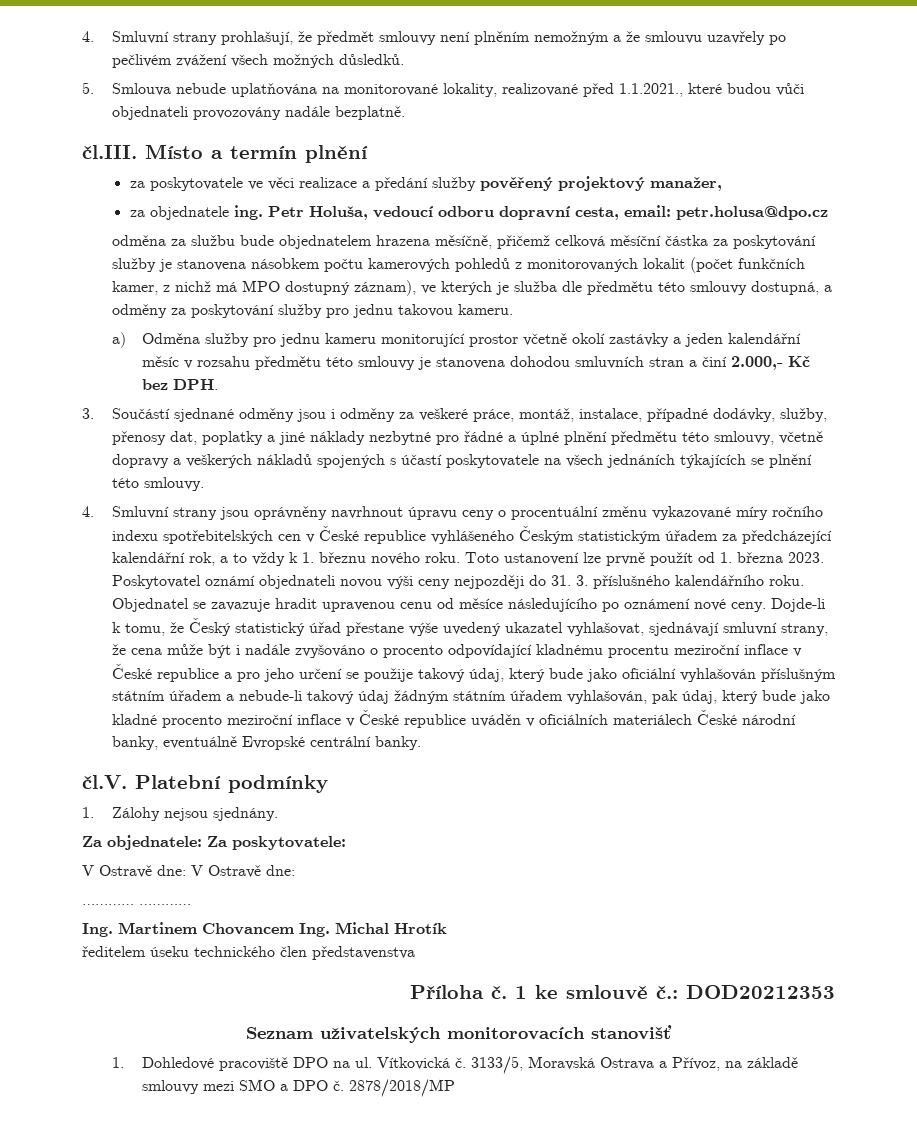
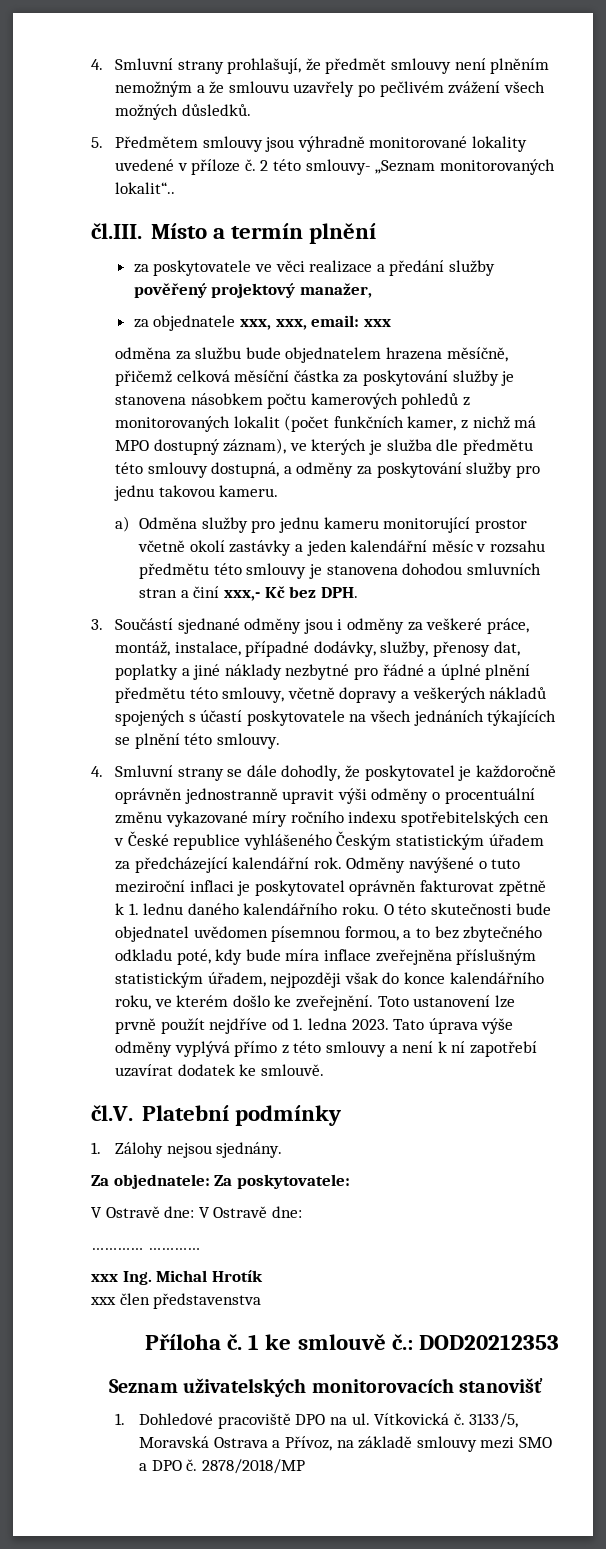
[111,83,804,97] [111,106,405,120] Smlouva nebude uplatňována na monitorované lokality, realizované před 1.1.2021., které budou vůči objednateli provozovány nadále bezplatně. -> [115,136,528,152] [115,159,555,175] [115,182,176,194] Předmětem smlouvy jsou výhradně monitorované lokality uvedené v příloze č. 2 této smlouvy- „Seznam monitorovaných lokalit“..
[233,205,828,220] ing. Petr Holuša, vedoucí odboru dopravní cesta, email: petr.holusa@dpo.cz -> [239,315,391,330] xxx, xxx, email: xxx
[730,356,783,370] 2.000,- -> [223,590,260,601] xxx,-
[219,506,494,520] jsou oprávněny navrhnout úpravu ceny -> [227,765,556,781] [115,788,429,804] se dále dohodly, že poskytovatel je každoročně oprávněn jednostranně upravit výši odměny
[188,552,460,566] rok, a to vždy k 1. březnu nového roku. -> [313,857,521,873] [115,880,546,896] [115,903,552,915] [115,926,543,942] [115,949,537,965] [115,972,544,988] [115,995,374,1011] rok. Odměny navýšené o tuto meziroční inflaci je poskytovatel oprávněn fakturovat zpětně k 1. lednu daného kalendářního roku. O této skutečnosti bude objednatel uvědomen písemnou formou, a to bez zbytečného odkladu poté, kdy bude míra inflace zveřejněna příslušným statistickým úřadem, nejpozději však do konce kalendářního roku, ve kterém došlo ke zveřejnění.
(693, 559) none -> [209,1018,268,1034] nejdříve
[736,552,824,563] [111,575,804,589] [111,598,825,612] [111,617,828,636] [111,644,802,658] [111,663,836,682] [111,690,830,704] [111,709,796,728] [111,736,421,750] března 2023. Poskytovatel oznámí objednateli novou výši ceny nejpozději do 31. 3. příslušného kalendářního roku. Objednatel se zavazuje hradit upravenou cenu od měsíce následujícího po oznámení nové ceny. Dojde-li k tomu, že Český statistický úřad přestane výše uvedený ukazatel vyhlašovat, sjednávají smluvní strany, že cena může být i nadále zvyšováno o procento odpovídající kladnému procentu meziroční inflace v České republice a pro jeho určení se použije takový údaj, který bude jako oficiální vyhlašován příslušným státním úřadem a nebude-li takový údaj žádným státním úřadem vyhlašován, pak údaj, který bude jako kladné procento meziroční inflace v České republice uváděn v oficiálních materiálech České národní banky, eventuálně Evropské centrální banky. -> [308,1018,514,1034] [115,1041,537,1057] [115,1064,324,1077] ledna 2023. Tato úprava výše odměny vyplývá přímo z této smlouvy a není k ní zapotřebí uzavírat dodatek ke smlouvě.
[82,922,294,937] Ing. Martinem Chovancem -> [91,1274,118,1282] xxx
[82,946,275,957] ředitelem úseku technického -> [90,1297,116,1305] xxx

